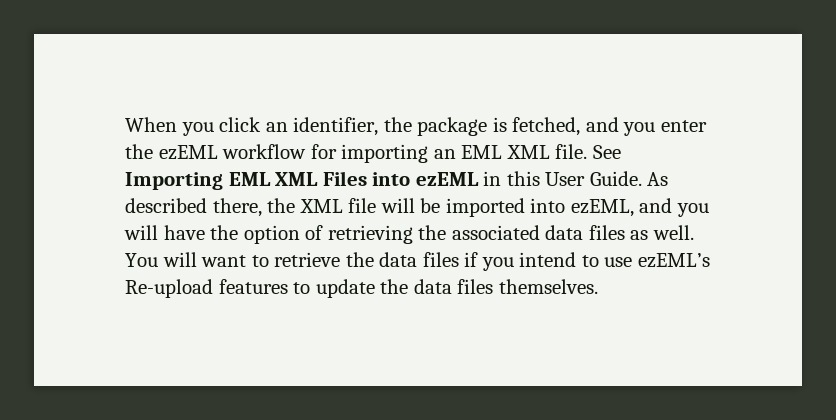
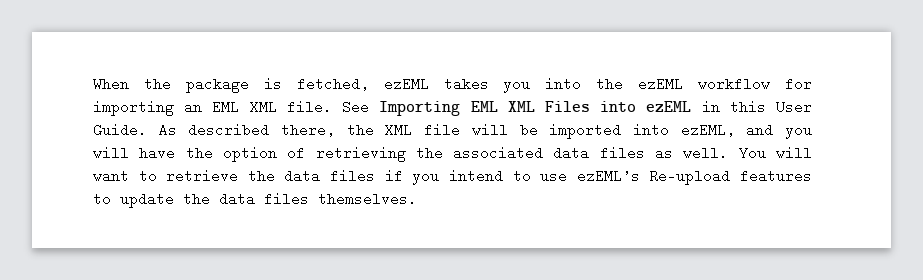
[181,117,707,136] you click an identifier, the package is fetched, and you enter -> [143,77,582,93] the package is fetched, ezEML takes you into

